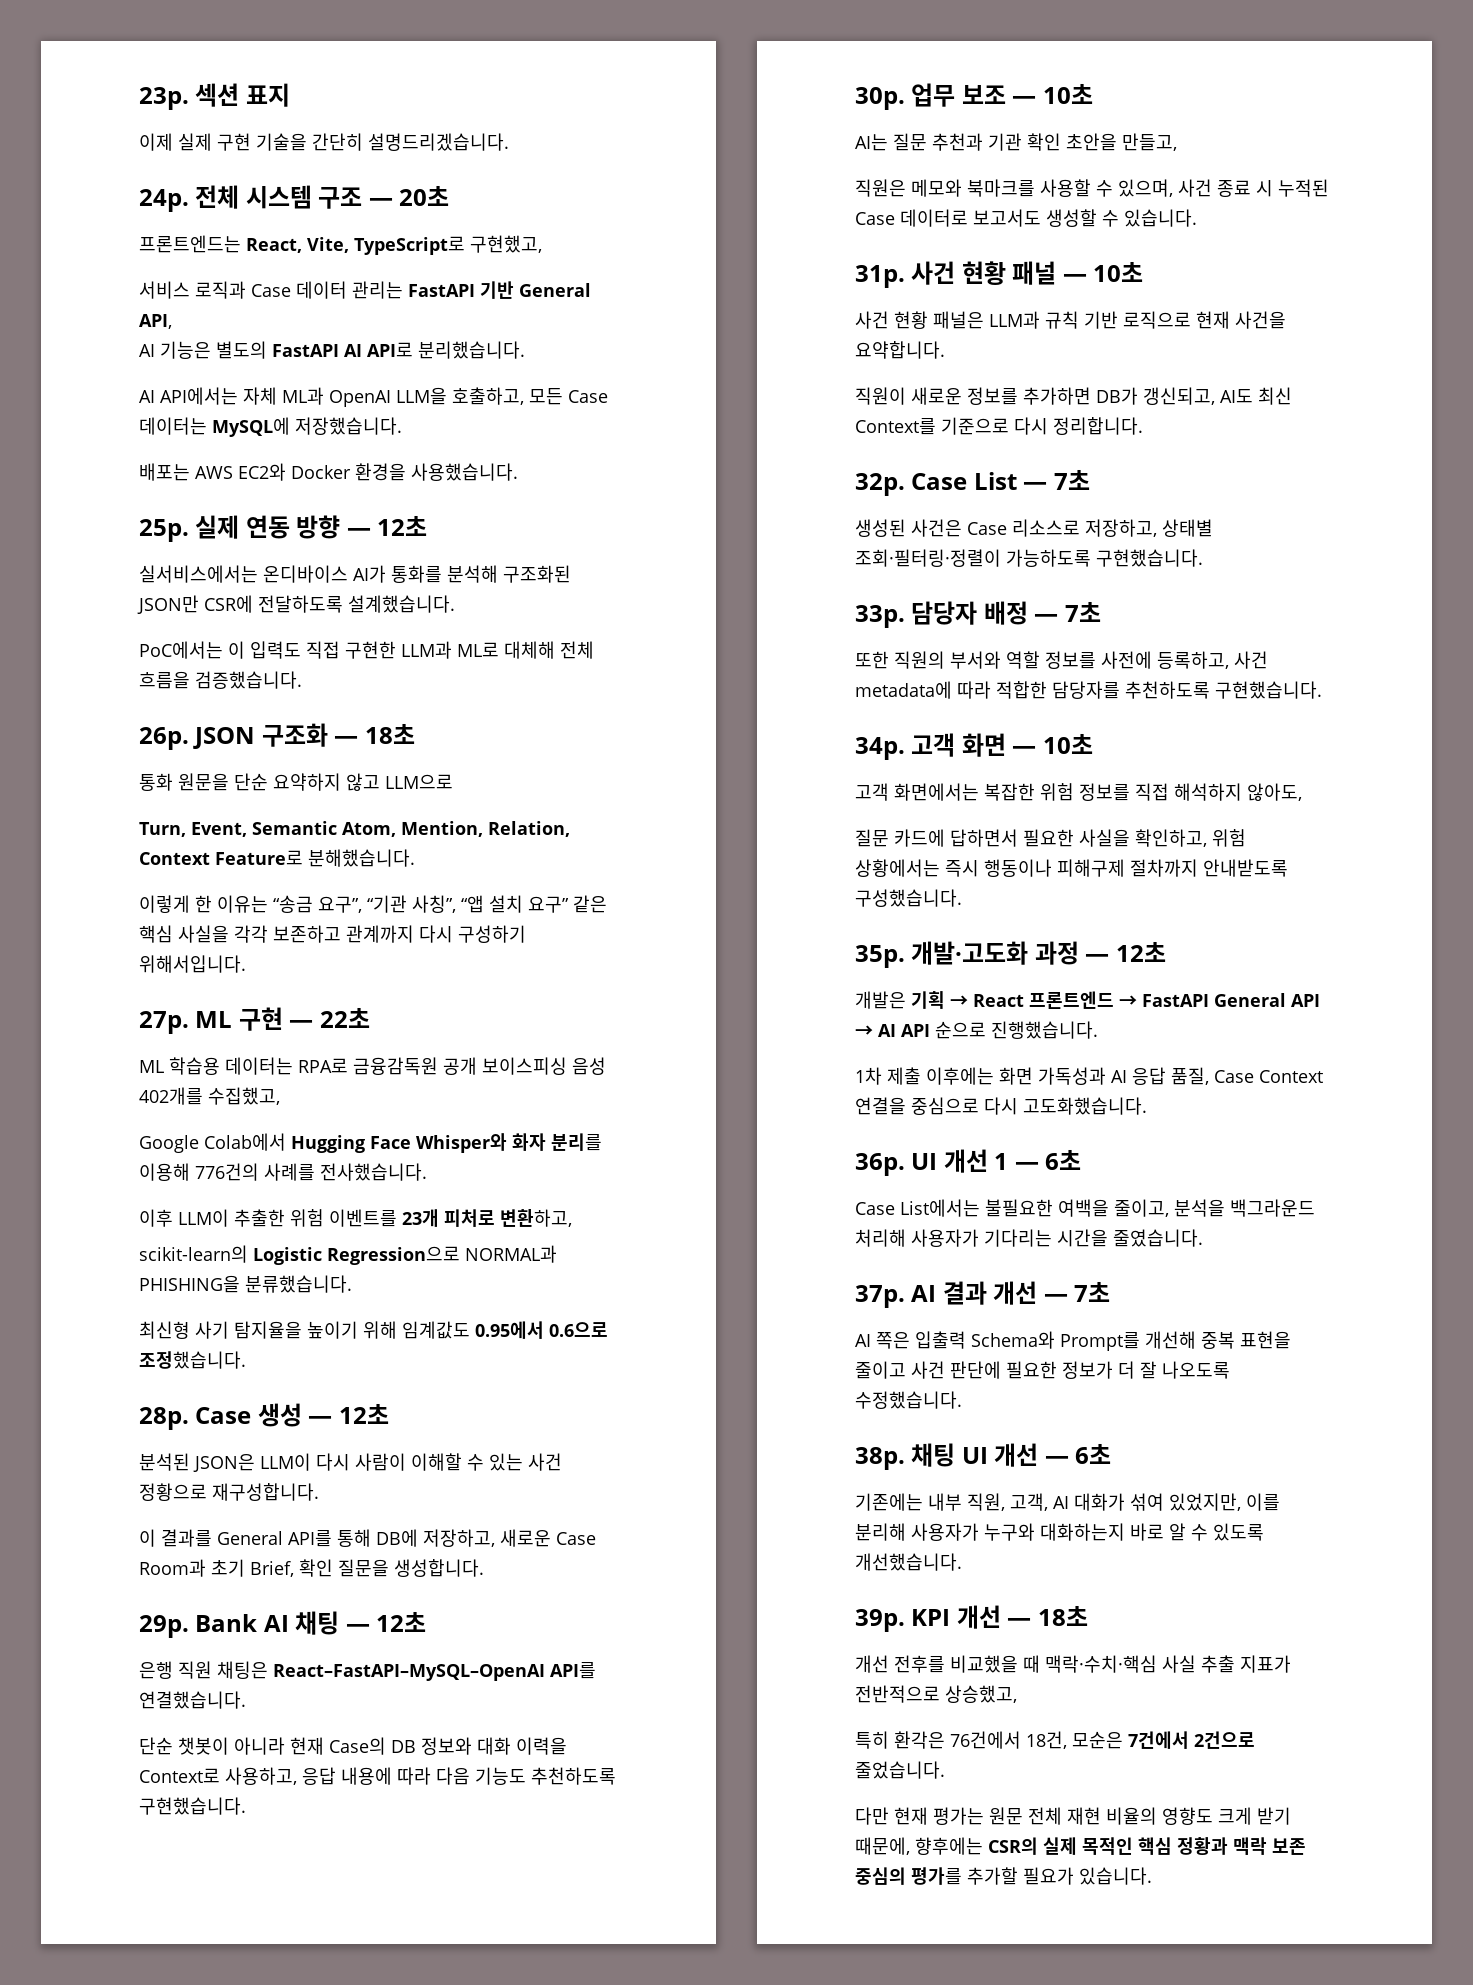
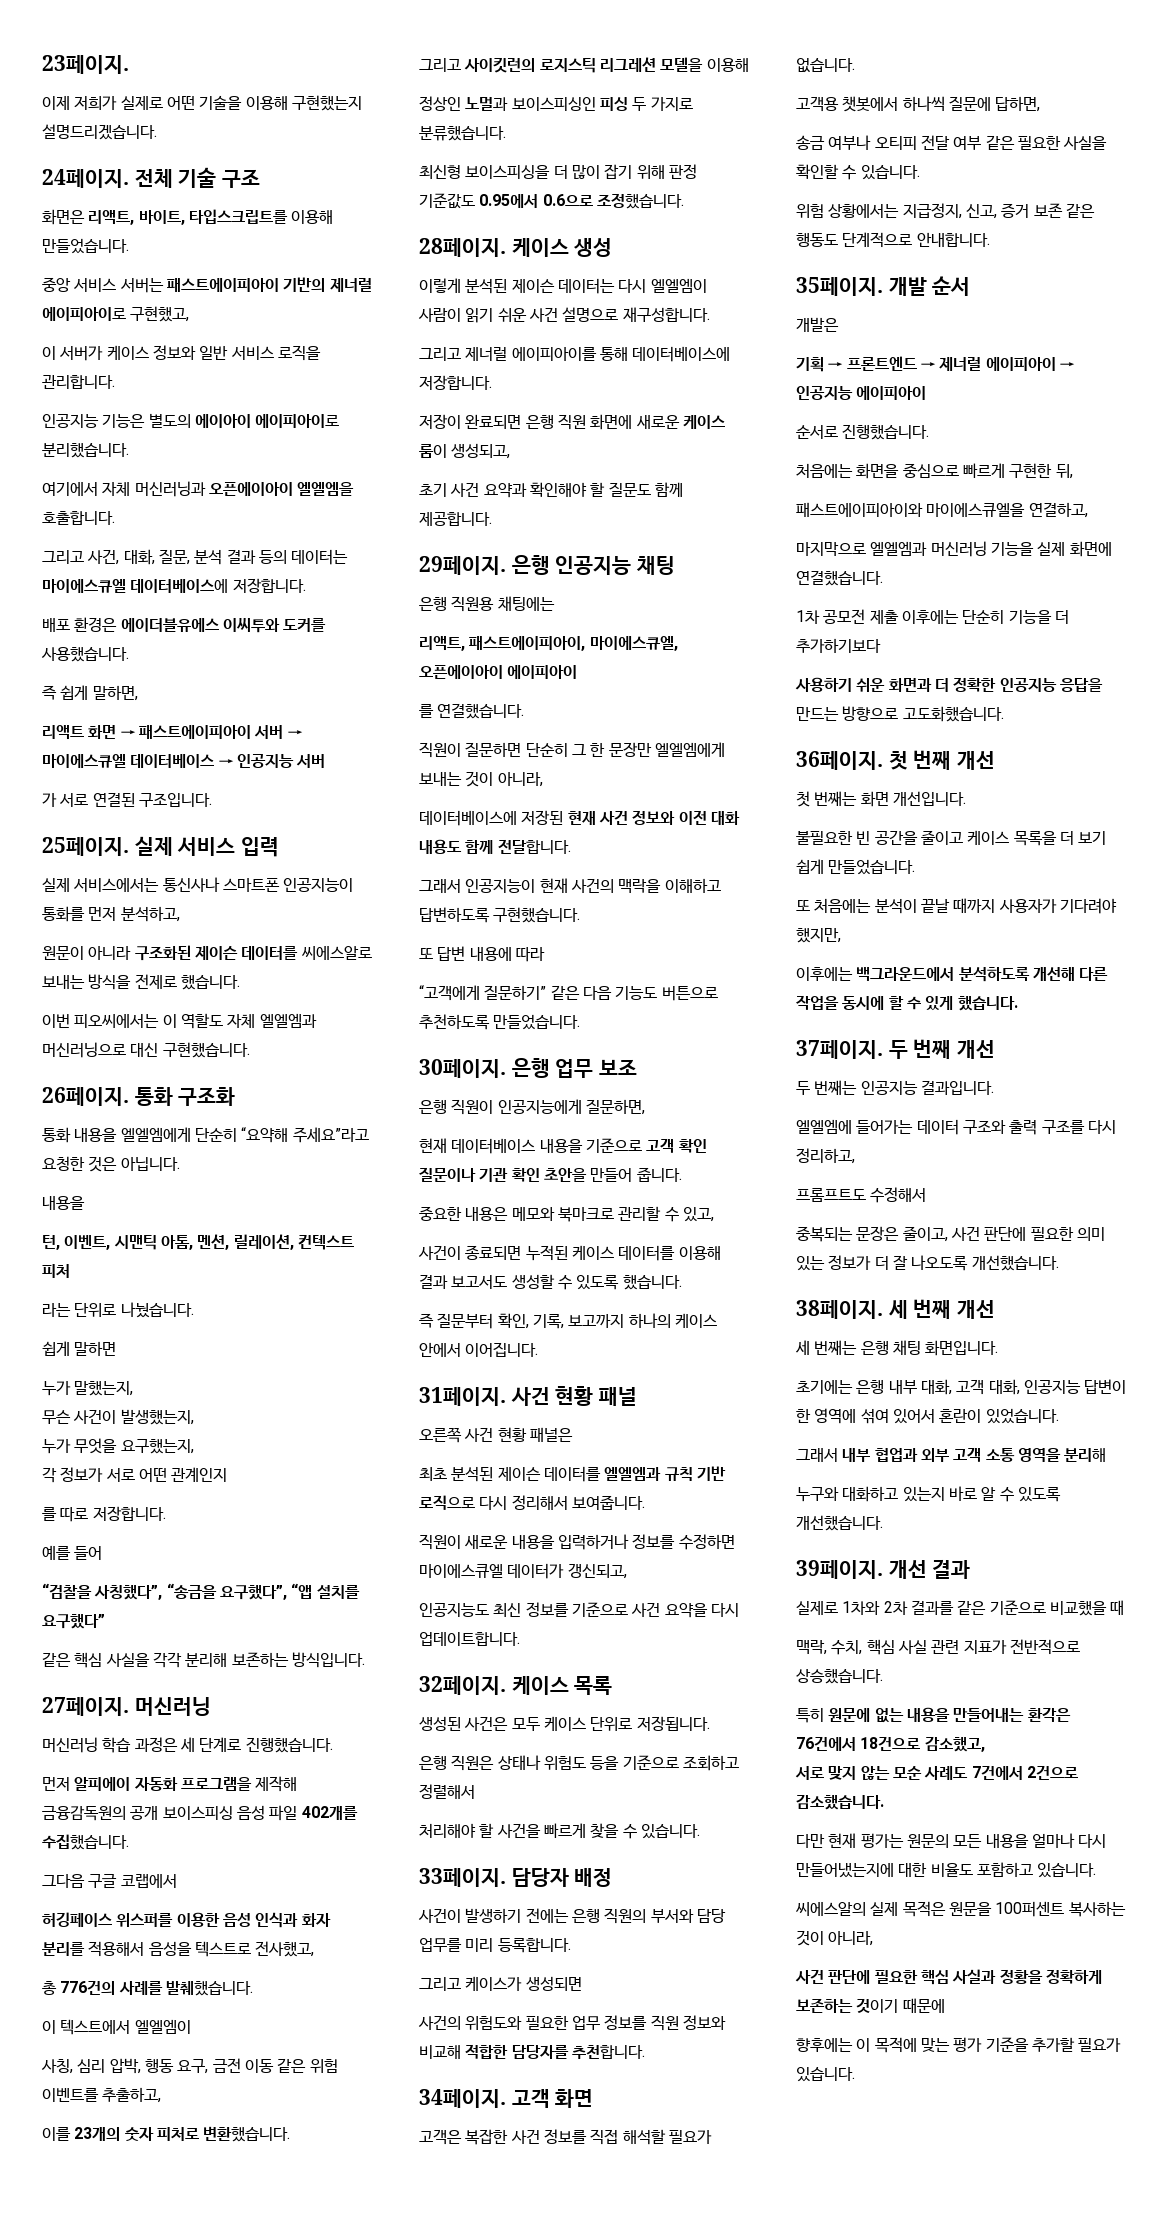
[139,83,290,110] [139,133,509,151] [139,185,450,212] [139,235,542,255] [139,281,591,299] [139,314,172,329] [139,341,525,359] [139,387,608,407] [139,417,402,437] [139,463,518,481] [139,515,428,542] [139,565,571,583] [137,595,455,614] [139,641,594,659] [139,671,302,689] [139,727,256,750] 23p. 섹션 표지 // 이제 실제 구현 기술을 간단히 설명드리겠습니다. // 24p. 전체 시스템 구조 — 20초 // 프론트엔드는 React, Vite, TypeScript로 구현했고, // 서비스 로직과 Case 데이터 관리는 FastAPI 기반 General API, // AI 기능은 별도의 FastAPI AI API로 분리했습니다. // AI API에서는 자체 ML과 OpenAI LLM을 호출하고, 모든 Case 데이터는 MySQL에 저장했습니다. // 배포는 AWS EC2와 Docker 환경을 사용했습니다. // 25p. 실제 연동 방향 — 12초 // 실서비스에서는 온디바이스 AI가 통화를 분석해 구조화된 JSON만 CSR에 전달하도록 설계했습니다. // PoC에서는 이 입력도 직접 구현한 LLM과 ML로 대체해 전체 흐름을 검증했습니다. // 26p. JSON -> [42,55,129,74] [42,95,362,111] [42,124,157,140] [42,167,261,188] [42,209,334,225] [42,238,129,254] [42,277,372,293] [42,306,190,322] [42,345,321,361] [42,375,115,389] [42,413,340,428] [42,443,129,458] [42,481,355,497] [42,511,115,525] [42,549,349,565] [42,578,306,593] [42,617,327,633] [41,647,129,662] [42,685,138,701] [42,725,303,740] [42,754,326,768] [42,792,212,807] [42,836,280,857] [42,877,354,892] [42,906,180,922] [42,945,372,961] [42,974,240,990] [42,1013,317,1029] [42,1042,250,1058] [42,1087,173,1106] 23페이지. // 이제 저희가 실제로 어떤 기술을 이용해 구현했는지 설명드리겠습니다. // 24페이지. 전체 기술 구조 // 화면은 리액트, 바이트, 타입스크립트를 이용해 만들었습니다. // 중앙 서비스 서버는 패스트에이피아이 기반의 제너럴 에이피아이로 구현했고, // 이 서버가 케이스 정보와 일반 서비스 로직을 관리합니다. // 인공지능 기능은 별도의 에이아이 에이피아이로 분리했습니다. // 여기에서 자체 머신러닝과 오픈에이아이 엘엘엠을 호출합니다. // 그리고 사건, 대화, 질문, 분석 결과 등의 데이터는 마이에스큐엘 데이터베이스에 저장합니다. // 배포 환경은 에이더블유에스 이씨투와 도커를 사용했습니다. // 즉 쉽게 말하면, // 리액트 화면 → 패스트에이피아이 서버 → 마이에스큐엘 데이터베이스 → 인공지능 서버 // 가 서로 연결된 구조입니다. // 25페이지. 실제 서비스 입력 // 실제 서비스에서는 통신사나 스마트폰 인공지능이 통화를 먼저 분석하고, // 원문이 아니라 구조화된 제이슨 데이터를 씨에스알로 보내는 방식을 전제로 했습니다. // 이번 피오씨에서는 이 역할도 자체 엘엘엠과 머신러닝으로 대신 구현했습니다. // 26페이지. 통화
[334,723,415,744] [139,773,453,791] [139,821,570,837] [139,849,415,867] [139,895,607,913] [139,925,526,943] [139,955,246,973] [139,1007,370,1034] [139,1057,606,1075] [139,1087,280,1105] [139,1133,602,1153] [139,1163,427,1181] [139,1209,572,1227] [139,1245,557,1265] [139,1275,352,1293] [139,1321,470,1339] — 18초 // 통화 원문을 단순 요약하지 않고 LLM으로 // Turn, Event, Semantic Atom, Mention, Relation, Context Feature로 분해했습니다. // 이렇게 한 이유는 “송금 요구”, “기관 사칭”, “앱 설치 요구” 같은 핵심 사실을 각각 보존하고 관계까지 다시 구성하기 위해서입니다. // 27p. ML 구현 — 22초 // ML 학습용 데이터는 RPA로 금융감독원 공개 보이스피싱 음성 402개를 수집했고, // Google Colab에서 Hugging Face Whisper와 화자 분리를 이용해 776건의 사례를 전사했습니다. // 이후 LLM이 추출한 위험 이벤트를 23개 피처로 변환하고, // scikit-learn의 Logistic Regression으로 NORMAL과 PHISHING을 분류했습니다. // 최신형 사기 탐지율을 높이기 위해 임계값도 -> [42,1127,369,1143] [42,1156,180,1172] [42,1196,85,1210] [42,1234,354,1250] [42,1264,70,1278] [42,1302,194,1318] [42,1341,117,1356] [42,1381,134,1396] [42,1409,194,1425] [42,1438,194,1454] [42,1467,228,1483] [42,1506,166,1522] [42,1545,103,1560] [42,1583,360,1600] [42,1614,105,1629] [42,1652,365,1668] [42,1697,211,1716] [42,1737,333,1753] [42,1776,298,1792] [42,1805,358,1821] [42,1834,129,1850] [42,1874,177,1888] [42,1912,331,1928] [42,1941,315,1957] [42,1980,253,1996] [42,2019,191,2035] [41,2058,338,2074] [42,2087,162,2103] [42,2126,291,2142] [419,57,749,73] [419,96,693,111] [419,126,506,141] [419,164,697,179] [419,193,475,209] // 통화 내용을 엘엘엠에게 단순히 “요약해 주세요”라고 요청한 것은 아닙니다. // 내용을 // 턴, 이벤트, 시맨틱 아톰, 멘션, 릴레이션, 컨텍스트 피처 // 라는 단위로 나눴습니다. // 쉽게 말하면 // 누가 말했는지, // 무슨 사건이 발생했는지, // 누가 무엇을 요구했는지, // 각 정보가 서로 어떤 관계인지 // 를 따로 저장합니다. // 예를 들어 // “검찰을 사칭했다”, “송금을 요구했다”, “앱 설치를 요구했다” // 같은 핵심 사실을 각각 분리해 보존하는 방식입니다. // 27페이지. 머신러닝 // 머신러닝 학습 과정은 세 단계로 진행했습니다. // 먼저 알피에이 자동화 프로그램을 제작해 금융감독원의 공개 보이스피싱 음성 파일 402개를 수집했습니다. // 그다음 구글 코랩에서 // 허깅페이스 위스퍼를 이용한 음성 인식과 화자 분리를 적용해서 음성을 텍스트로 전사했고, // 총 776건의 사례를 발췌했습니다. // 이 텍스트에서 엘엘엠이 // 사칭, 심리 압박, 행동 요구, 금전 이동 같은 위험 이벤트를 추출하고, // 이를 23개의 숫자 피처로 변환했습니다. // 그리고 사이킷런의 로지스틱 리그레션 모델을 이용해 // 정상인 노멀과 보이스피싱인 피싱 두 가지로 분류했습니다. // 최신형 보이스피싱을 더 많이 잡기 위해 판정 기준값도
[139,1407,252,1430] 28p. Case -> [419,238,569,257] 28페이지. 케이스
[308,1403,389,1424] [139,1453,562,1472] [139,1483,319,1501] [139,1529,596,1547] [139,1559,484,1577] [139,1611,427,1638] [139,1661,596,1681] [139,1691,246,1709] [139,1737,567,1755] [139,1767,616,1785] [139,1797,246,1815] [855,83,1093,110] [855,133,1177,151] [855,179,1329,197] [855,209,1197,227] [855,265,905,288] — 12초 // 분석된 JSON은 LLM이 다시 사람이 이해할 수 있는 사건 정황으로 재구성합니다. // 이 결과를 General API를 통해 DB에 저장하고, 새로운 Case Room과 초기 Brief, 확인 질문을 생성합니다. // 29p. Bank AI 채팅 — 12초 // 은행 직원 채팅은 React–FastAPI–MySQL–OpenAI API를 연결했습니다. // 단순 챗봇이 아니라 현재 Case의 DB 정보와 대화 이력을 Context로 사용하고, 응답 내용에 따라 다음 기능도 추천하도록 구현했습니다. // 30p. 업무 보조 — 10초 // AI는 질문 추천과 기관 확인 초안을 만들고, // 직원은 메모와 북마크를 사용할 수 있으며, 사건 종료 시 누적된 Case 데이터로 보고서도 생성할 수 있습니다. // 31p. -> [419,278,707,294] [418,307,710,323] [419,346,731,362] [419,375,492,390] [419,414,725,430] [419,443,511,459] [419,482,683,498] [419,512,492,526] [419,555,676,575] [419,596,555,612] [419,636,678,651] [419,665,578,679] [419,703,525,719] [419,742,725,758] [419,771,543,787] [419,810,740,826] [419,839,571,854] [419,878,721,893] [419,907,581,923] [419,946,545,962] [419,985,718,1001] [419,1014,581,1030] [419,1058,638,1078] [419,1099,645,1115] [419,1138,707,1154] [419,1167,682,1182] [419,1206,714,1222] [418,1245,721,1261] [419,1274,682,1290] [419,1313,717,1329] [419,1342,539,1357] [419,1387,506,1406] // 이렇게 분석된 제이슨 데이터는 다시 엘엘엠이 사람이 읽기 쉬운 사건 설명으로 재구성합니다. // 그리고 제너럴 에이피아이를 통해 데이터베이스에 저장합니다. // 저장이 완료되면 은행 직원 화면에 새로운 케이스 룸이 생성되고, // 초기 사건 요약과 확인해야 할 질문도 함께 제공합니다. // 29페이지. 은행 인공지능 채팅 // 은행 직원용 채팅에는 // 리액트, 패스트에이피아이, 마이에스큐엘, 오픈에이아이 에이피아이 // 를 연결했습니다. // 직원이 질문하면 단순히 그 한 문장만 엘엘엠에게 보내는 것이 아니라, // 데이터베이스에 저장된 현재 사건 정보와 이전 대화 내용도 함께 전달합니다. // 그래서 인공지능이 현재 사건의 맥락을 이해하고 답변하도록 구현했습니다. // 또 답변 내용에 따라 // “고객에게 질문하기” 같은 다음 기능도 버튼으로 추천하도록 만들었습니다. // 30페이지. 은행 업무 보조 // 은행 직원이 인공지능에게 질문하면, // 현재 데이터베이스 내용을 기준으로 고객 확인 질문이나 기관 확인 초안을 만들어 줍니다. // 중요한 내용은 메모와 북마크로 관리할 수 있고, // 사건이 종료되면 누적된 케이스 데이터를 이용해 결과 보고서도 생성할 수 있도록 했습니다. // 즉 질문부터 확인, 기록, 보고까지 하나의 케이스 안에서 이어집니다. // 31페이지.
[1062,261,1144,282] — 10초 // -> [419,1427,462,1443] // 오른쪽
[989,311,1286,329] [855,341,945,359] [855,387,1292,405] [855,417,1143,435] [855,469,1090,496] [855,519,1213,537] [855,549,1203,567] [855,601,1101,628] [855,651,1268,669] [855,681,1322,699] [855,733,1093,760] [855,783,1302,801] [855,829,1246,847] [855,859,1288,877] [855,889,962,907] [855,941,1166,968] LLM과 규칙 기반 로직으로 현재 사건을 요약합니다. // 직원이 새로운 정보를 추가하면 DB가 갱신되고, AI도 최신 Context를 기준으로 다시 정리합니다. // 32p. Case List — 7초 // 생성된 사건은 Case 리소스로 저장하고, 상태별 조회·필터링·정렬이 가능하도록 구현했습니다. // 33p. 담당자 배정 — 7초 // 또한 직원의 부서와 역할 정보를 사전에 등록하고, 사건 metadata에 따라 적합한 담당자를 추천하도록 구현했습니다. // 34p. 고객 화면 — 10초 // 고객 화면에서는 복잡한 위험 정보를 직접 해석하지 않아도, // 질문 카드에 답하면서 필요한 사실을 확인하고, 위험 상황에서는 즉시 행동이나 피해구제 절차까지 안내받도록 구성했습니다. // 35p. 개발·고도화 과정 — 12초 -> [419,1466,726,1482] [419,1495,645,1510] [419,1534,735,1550] [419,1563,627,1579] [419,1602,739,1618] [419,1632,520,1646] [419,1676,613,1695] [419,1716,710,1731] [419,1755,739,1771] [419,1784,475,1799] [419,1823,700,1839] [419,1868,613,1887] [418,1908,726,1924] [419,1938,571,1953] [419,1976,582,1991] [418,2015,726,2031] [419,2044,645,2059] [419,2089,594,2108] [419,2129,712,2145] [796,58,855,73] [796,96,1041,112] [796,135,1108,150] [796,164,920,180] [796,203,1095,219] [796,232,990,248] [796,276,971,296] // 최초 분석된 제이슨 데이터를 엘엘엠과 규칙 기반 로직으로 다시 정리해서 보여줍니다. // 직원이 새로운 내용을 입력하거나 정보를 수정하면 마이에스큐엘 데이터가 갱신되고, // 인공지능도 최신 정보를 기준으로 사건 요약을 다시 업데이트합니다. // 32페이지. 케이스 목록 // 생성된 사건은 모두 케이스 단위로 저장됩니다. // 은행 직원은 상태나 위험도 등을 기준으로 조회하고 정렬해서 // 처리해야 할 사건을 빠르게 찾을 수 있습니다. // 33페이지. 담당자 배정 // 사건이 발생하기 전에는 은행 직원의 부서와 담당 업무를 미리 등록합니다. // 그리고 케이스가 생성되면 // 사건의 위험도와 필요한 업무 정보를 직원 정보와 비교해 적합한 담당자를 추천합니다. // 34페이지. 고객 화면 // 고객은 복잡한 사건 정보를 직접 해석할 필요가 없습니다. // 고객용 챗봇에서 하나씩 질문에 답하면, // 송금 여부나 오티피 전달 여부 같은 필요한 사실을 확인할 수 있습니다. // 위험 상황에서는 지급정지, 신고, 증거 보존 같은 행동도 단계적으로 안내합니다. // 35페이지. 개발 순서
(906, 1000) none -> (839, 324) //
[973,994,1024,1007] React -> (844, 365) none
[1142,993,1320,1007] [855,1021,1098,1039] FastAPI General API → AI API 순으로 진행했습니다. -> [939,357,1075,371] [796,386,927,400] [796,424,930,440] [796,463,1073,479] [796,502,1088,518] [796,541,1112,557] [796,570,883,586] 제너럴 에이피아이 → 인공지능 에이피아이 // 순서로 진행했습니다. // 처음에는 화면을 중심으로 빠르게 구현한 뒤, // 패스트에이피아이와 마이에스큐엘을 연결하고, // 마지막으로 엘엘엠과 머신러닝 기능을 실제 화면에 연결했습니다.
(882, 1076) none -> [823,609,866,624] 공모전
[999,1067,1323,1085] [855,1097,1147,1115] [855,1149,1082,1176] [855,1199,1315,1217] [855,1229,1203,1247] [855,1281,1111,1308] [855,1331,1291,1351] [855,1361,1057,1379] 화면 가독성과 AI 응답 품질, Case Context 연결을 중심으로 다시 고도화했습니다. // 36p. UI 개선 1 — 6초 // Case List에서는 불필요한 여백을 줄이고, 분석을 백그라운드 처리해 사용자가 기다리는 시간을 줄였습니다. // 37p. AI 결과 개선 — 7초 // AI 쪽은 입출력 Schema와 Prompt를 개선해 중복 표현을 줄이고 사건 판단에 필요한 -> [962,610,1069,624] [796,638,881,653] [795,677,1103,692] [796,706,1004,722] [796,750,996,770] [796,791,966,807] [796,830,1107,846] [796,859,916,875] [796,898,1117,914] [796,928,841,943] [796,967,1109,982] [796,995,1018,1011] [796,1039,996,1059] [796,1080,994,1095] [796,1119,1116,1135] [796,1148,855,1164] [796,1187,927,1203] [796,1226,1105,1242] [796,1256,825,1271] 단순히 기능을 더 추가하기보다 // 사용하기 쉬운 화면과 더 정확한 인공지능 응답을 만드는 방향으로 고도화했습니다. // 36페이지. 첫 번째 개선 // 첫 번째는 화면 개선입니다. // 불필요한 빈 공간을 줄이고 케이스 목록을 더 보기 쉽게 만들었습니다. // 또 처음에는 분석이 끝날 때까지 사용자가 기다려야 했지만, // 이후에는 백그라운드에서 분석하도록 개선해 다른 작업을 동시에 할 수 있게 했습니다. // 37페이지. 두 번째 개선 // 두 번째는 인공지능 결과입니다. // 엘엘엠에 들어가는 데이터 구조와 출력 구조를 다시 정리하고, // 프롬프트도 수정해서 // 중복되는 문장은 줄이고, 사건 판단에 필요한 의미 있는
[855,1391,962,1409] [855,1443,1112,1470] [855,1493,1280,1511] [855,1523,1125,1541] 수정했습니다. // 38p. 채팅 UI 개선 — 6초 // 기존에는 내부 직원, 고객, AI 대화가 섞여 있었지만, 이를 분리해 사용자가 누구와 대화하는지 -> [971,1255,1059,1271] [796,1299,996,1319] [795,1340,999,1356] [796,1379,1127,1395] [796,1408,1059,1424] [796,1447,1107,1462] [796,1486,945,1502] 개선했습니다. // 38페이지. 세 번째 개선 // 세 번째는 은행 채팅 화면입니다. // 초기에는 은행 내부 대화, 고객 대화, 인공지능 답변이 한 영역에 섞여 있어서 혼란이 있었습니다. // 그래서 내부 협업과 외부 고객 소통 영역을 분리해 // 누구와 대화하고 있는지
[855,1605,1088,1632] [855,1655,1235,1673] 39p. KPI 개선 — 18초 // 개선 전후를 비교했을 때 맥락·수치·핵심 사실 추출 -> [796,1559,971,1579] [796,1600,1125,1616] [796,1639,960,1655] 39페이지. 개선 결과 // 실제로 1차와 2차 결과를 같은 기준으로 비교했을 때 // 맥락, 수치, 핵심 사실 관련
[945,1685,1017,1703] 상승했고, -> [796,1669,883,1684] 상승했습니다.
[894,1731,1123,1749] 환각은 76건에서 18건, 모순은 -> [828,1707,1071,1723] [796,1736,985,1752] [795,1766,969,1780] 원문에 없는 내용을 만들어내는 환각은 76건에서 18건으로 감소했고, // 서로 맞지 않는 모순 사례도
[855,1761,945,1779] 줄었습니다. -> [796,1794,884,1810] 감소했습니다.
[989,1807,1291,1825] [855,1837,1306,1855] [855,1867,962,1885] 원문 전체 재현 비율의 영향도 크게 받기 때문에, 향후에는 CSR의 실제 목적인 핵심 정황과 맥락 보존 중심의 평가를 -> [906,1833,1107,1848] [796,1862,1097,1878] [795,1901,1126,1917] [796,1930,874,1946] [795,1969,1102,1985] [796,1998,945,2013] [796,2037,1029,2053] 원문의 모든 내용을 얼마나 다시 만들어냈는지에 대한 비율도 포함하고 있습니다. // 씨에스알의 실제 목적은 원문을 100퍼센트 복사하는 것이 아니라, // 사건 판단에 필요한 핵심 사실과 정황을 정확하게 보존하는 것이기 때문에 // 향후에는 이 목적에 맞는 평가 기준을

